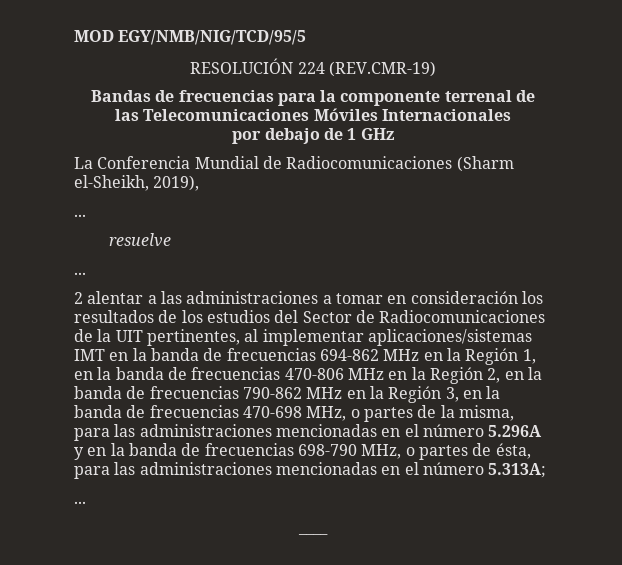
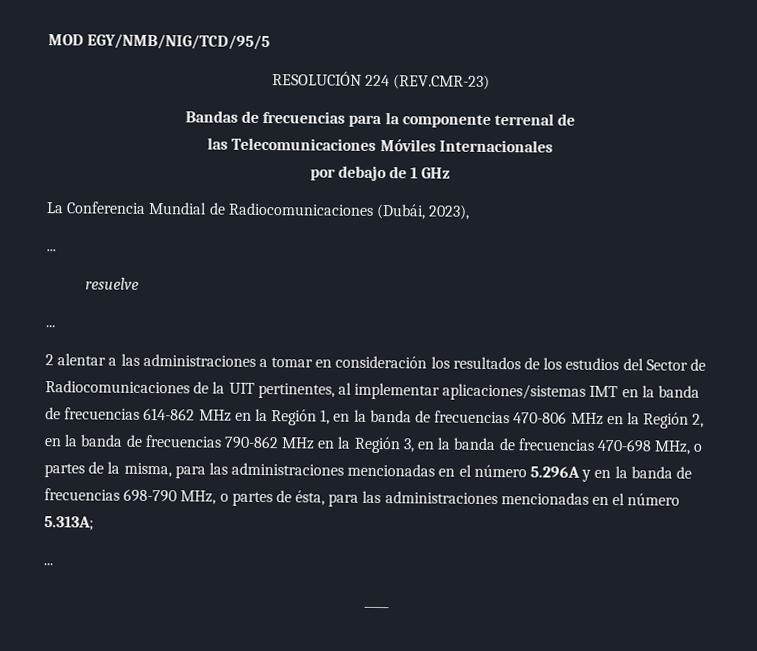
[328,61,436,77] (REV.CMR-19) -> [393,74,491,90] (REV.CMR-23)
[456,156,514,172] [74,175,200,191] (Sharm el-Sheikh, 2019), -> [375,203,471,220] (Dubái, 2023),
[319,349,379,361] 694-862 -> [143,407,196,421] 614-862

